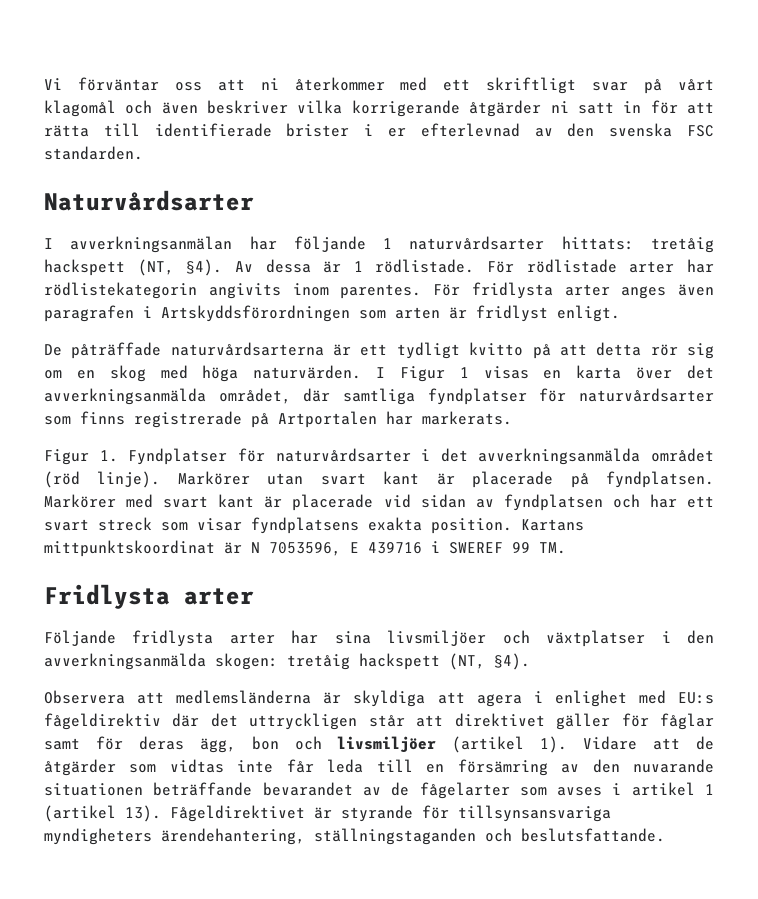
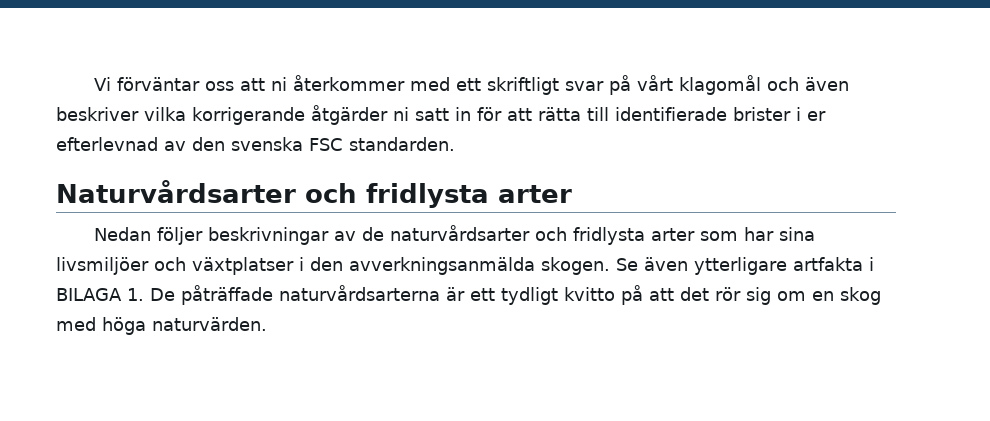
[44,236,714,253] [44,259,714,276] [44,282,714,299] [44,305,620,322] // I avverkningsanmälan har följande 1 naturvårdsarter hittats: tretåig hackspett (NT, §4). Av dessa är 1 rödlistade. För rödlistade arter har rödlistekategorin angivits inom parentes. För fridlysta arter anges även paragrafen i Artskyddsförordningen som arten är fridlyst enligt. // -> [305,183,572,208] [94,225,816,245] [56,257,874,275] [56,288,144,301] och fridlysta arter // Nedan följer beskrivningar av de naturvårdsarter och fridlysta arter som har sina livsmiljöer och växtplatser i den avverkningsanmälda skogen. Se även ytterligare artfakta i BILAGA 1.
[596,342,642,356] detta -> [680,287,709,301] det
[376,365,714,382] [44,388,714,405] [44,411,512,428] [44,448,714,465] [44,471,714,488] [44,494,715,511] [44,517,584,534] [44,540,566,557] [44,584,254,609] [44,630,715,647] [44,653,530,670] [44,690,715,707] [44,713,715,730] [44,736,714,753] [44,759,714,776] [44,782,714,799] [44,805,611,822] [44,828,665,845] I Figur 1 visas en karta över det avverkningsanmälda området, där samtliga fyndplatser för naturvårdsarter som finns registrerade på Artportalen har markerats. // Figur 1. Fyndplatser för naturvårdsarter i det avverkningsanmälda området (röd linje). Markörer utan svart kant är placerade på fyndplatsen. Markörer med svart kant är placerade vid sidan av fyndplatsen och har ett svart streck som visar fyndplatsens exakta position. Kartans mittpunktskoordinat är N 7053596, E 439716 i SWEREF 99 TM. // Fridlysta arter // Följande fridlysta arter har sina livsmiljöer och växtplatser i den avverkningsanmälda skogen: tretåig hackspett (NT, §4). // Observera att medlemsländerna är skyldiga att agera i enlighet med EU:s fågeldirektiv där det uttryckligen står att direktivet gäller för fåglar samt för deras ägg, bon och livsmiljöer (artikel 1). Vidare att de åtgärder som vidtas inte får leda till en försämring av den nuvarande situationen beträffande bevarandet av de fågelarter som avses i artikel 1 (artikel 13). Fågeldirektivet är styrande för tillsynsansvariga myndigheters ärendehantering, ställningstaganden och beslutsfattande. -> (267, 324) none

